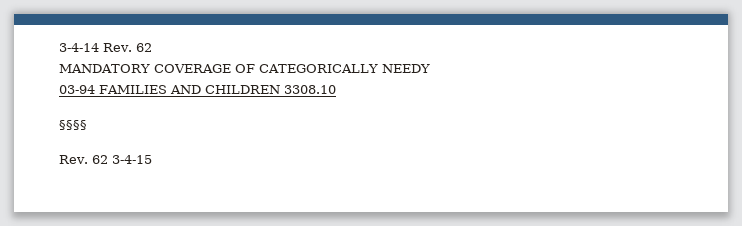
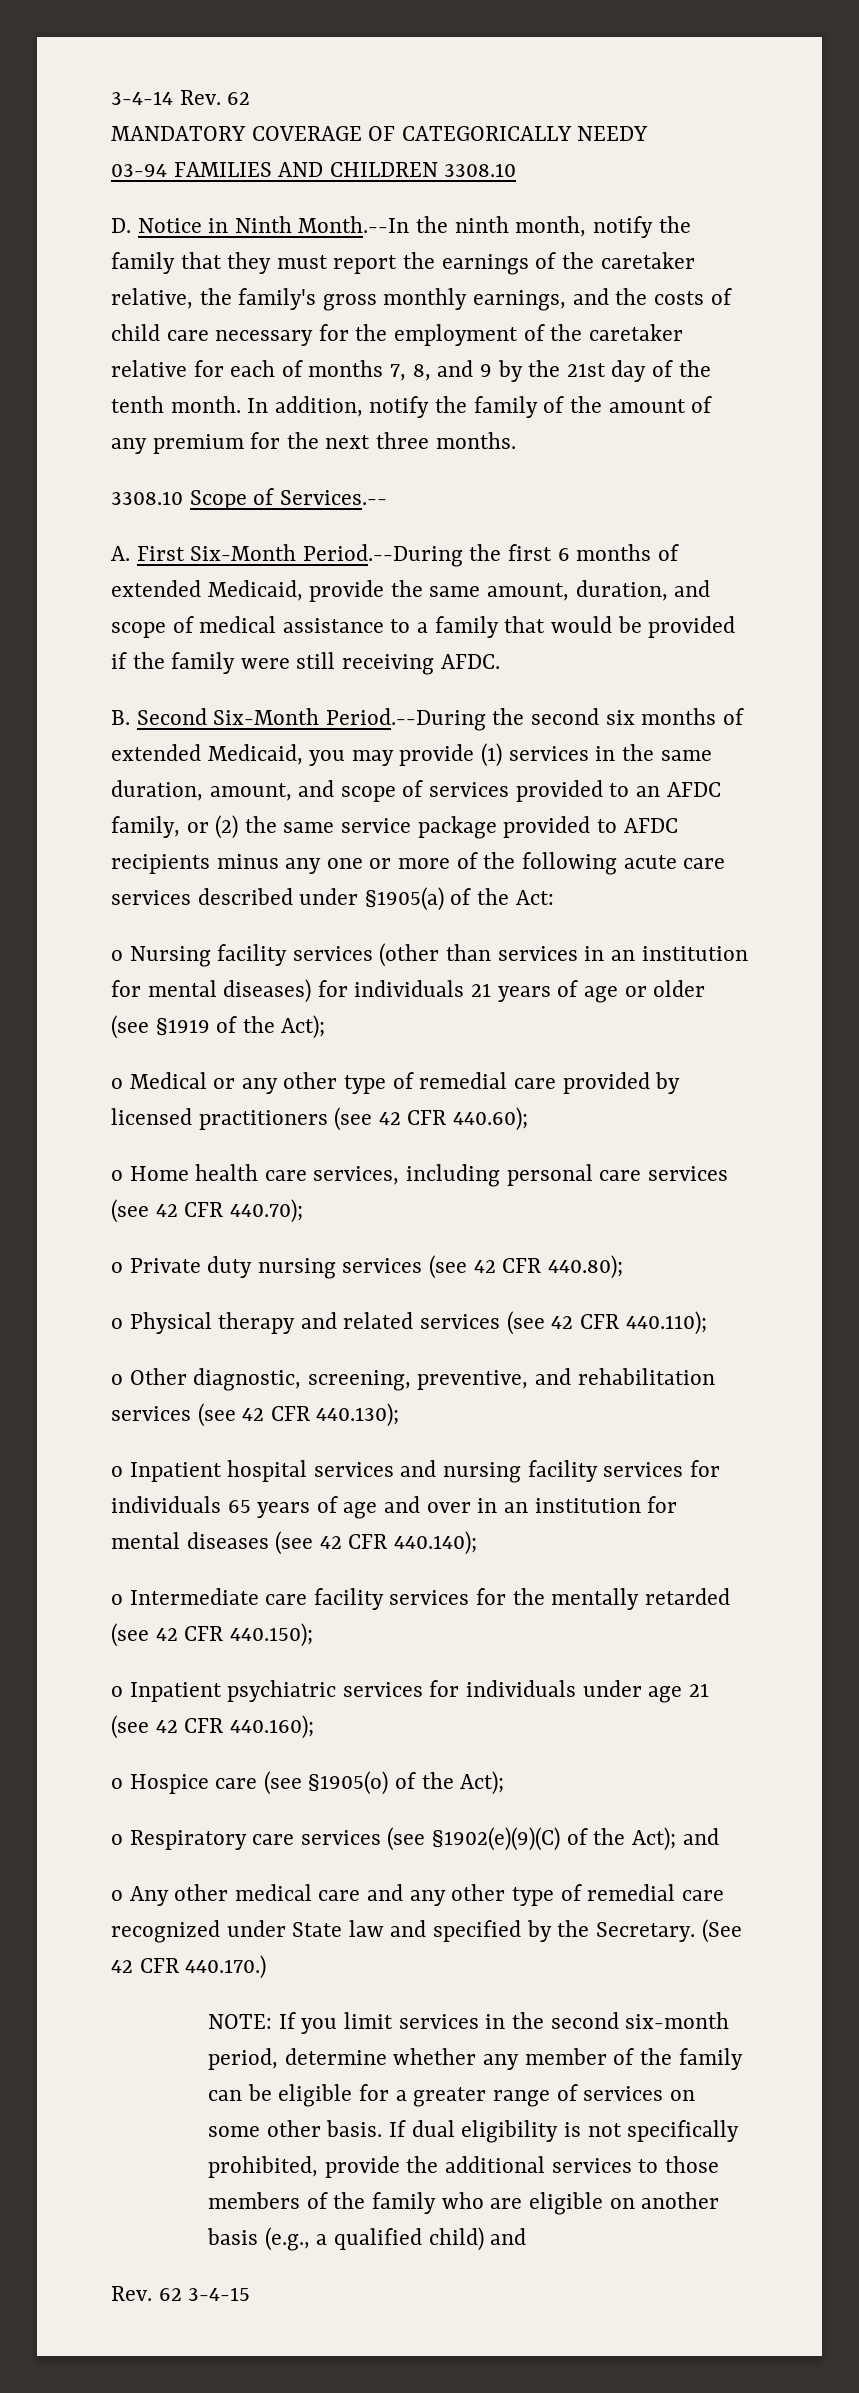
[59,120,87,130] §§§§ -> [111,216,691,238] [111,252,695,275] [111,288,732,311] [111,324,683,346] [111,360,711,382] [111,396,713,418] [111,432,516,454] [111,488,387,510] [111,544,679,567] [111,580,711,602] [111,616,736,638] [111,652,500,675] [111,708,744,731] [111,743,712,767] [111,780,721,802] [111,815,678,839] [111,852,726,875] [111,887,554,911] [111,943,748,967] [111,979,706,1003] [111,1015,326,1039] [111,1072,681,1094] [111,1107,529,1131] [111,1164,728,1187] [111,1199,303,1223] [111,1255,623,1279] [111,1311,707,1335] [111,1368,715,1391] [111,1403,400,1427] [111,1460,720,1483] [111,1496,678,1519] [111,1531,478,1555] [111,1588,730,1610] [111,1623,313,1647] [111,1680,709,1703] [111,1715,314,1739] [111,1771,505,1795] [111,1827,719,1851] [111,1884,724,1906] [111,1919,742,1943] [111,1955,267,1979] [208,2012,730,2034] [208,2048,743,2070] [208,2084,695,2107] [208,2120,740,2143] [208,2156,719,2178] [208,2192,720,2215] [207,2227,527,2251] D. Notice in Ninth Month.--In the ninth month, notify the family that they must report the earnings of the caretaker relative, the family's gross monthly earnings, and the costs of child care necessary for the employment of the caretaker relative for each of months 7, 8, and 9 by the 21st day of the tenth month. In addition, notify the family of the amount of any premium for the next three months. // 3308.10 Scope of Services.-- // A. First Six-Month Period.--During the first 6 months of extended Medicaid, provide the same amount, duration, and scope of medical assistance to a family that would be provided if the family were still receiving AFDC. // B. Second Six-Month Period.--During the second six months of extended Medicaid, you may provide (1) services in the same duration, amount, and scope of services provided to an AFDC family, or (2) the same service package provided to AFDC recipients minus any one or more of the following acute care services described under §1905(a) of the Act: // o Nursing facility services (other than services in an institution for mental diseases) for individuals 21 years of age or older (see §1919 of the Act); // o Medical or any other type of remedial care provided by licensed practitioners (see 42 CFR 440.60); // o Home health care services, including personal care services (see 42 CFR 440.70); // o Private duty nursing services (see 42 CFR 440.80); // o Physical therapy and related services (see 42 CFR 440.110); // o Other diagnostic, screening, preventive, and rehabilitation services (see 42 CFR 440.130); // o Inpatient hospital services and nursing facility services for individuals 65 years of age and over in an institution for mental diseases (see 42 CFR 440.140); // o Intermediate care facility services for the mentally retarded (see 42 CFR 440.150); // o Inpatient psychiatric services for individuals under age 21 (see 42 CFR 440.160); // o Hospice care (see §1905(o) of the Act); // o Respiratory care services (see §1902(e)(9)(C) of the Act); and // o Any other medical care and any other type of remedial care recognized under State law and specified by the Secretary. (See 42 CFR 440.170.) // NOTE: If you limit services in the second six-month period, determine whether any member of the family can be eligible for a greater range of services on some other basis. If dual eligibility is not specifically prohibited, provide the additional services to those members of the family who are eligible on another basis (e.g., a qualified child) and

